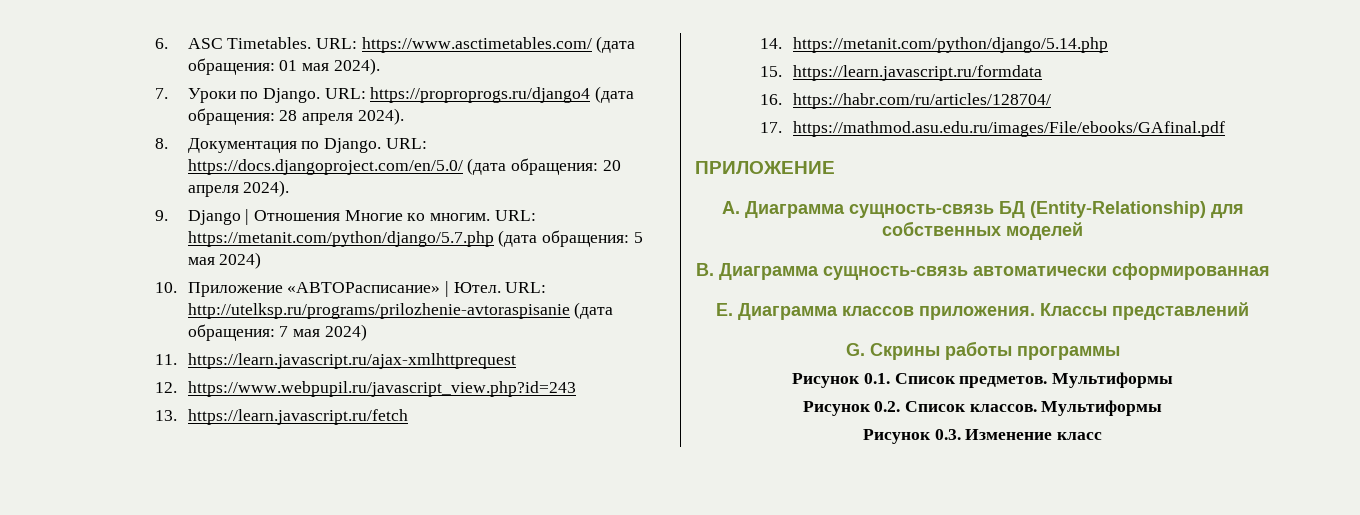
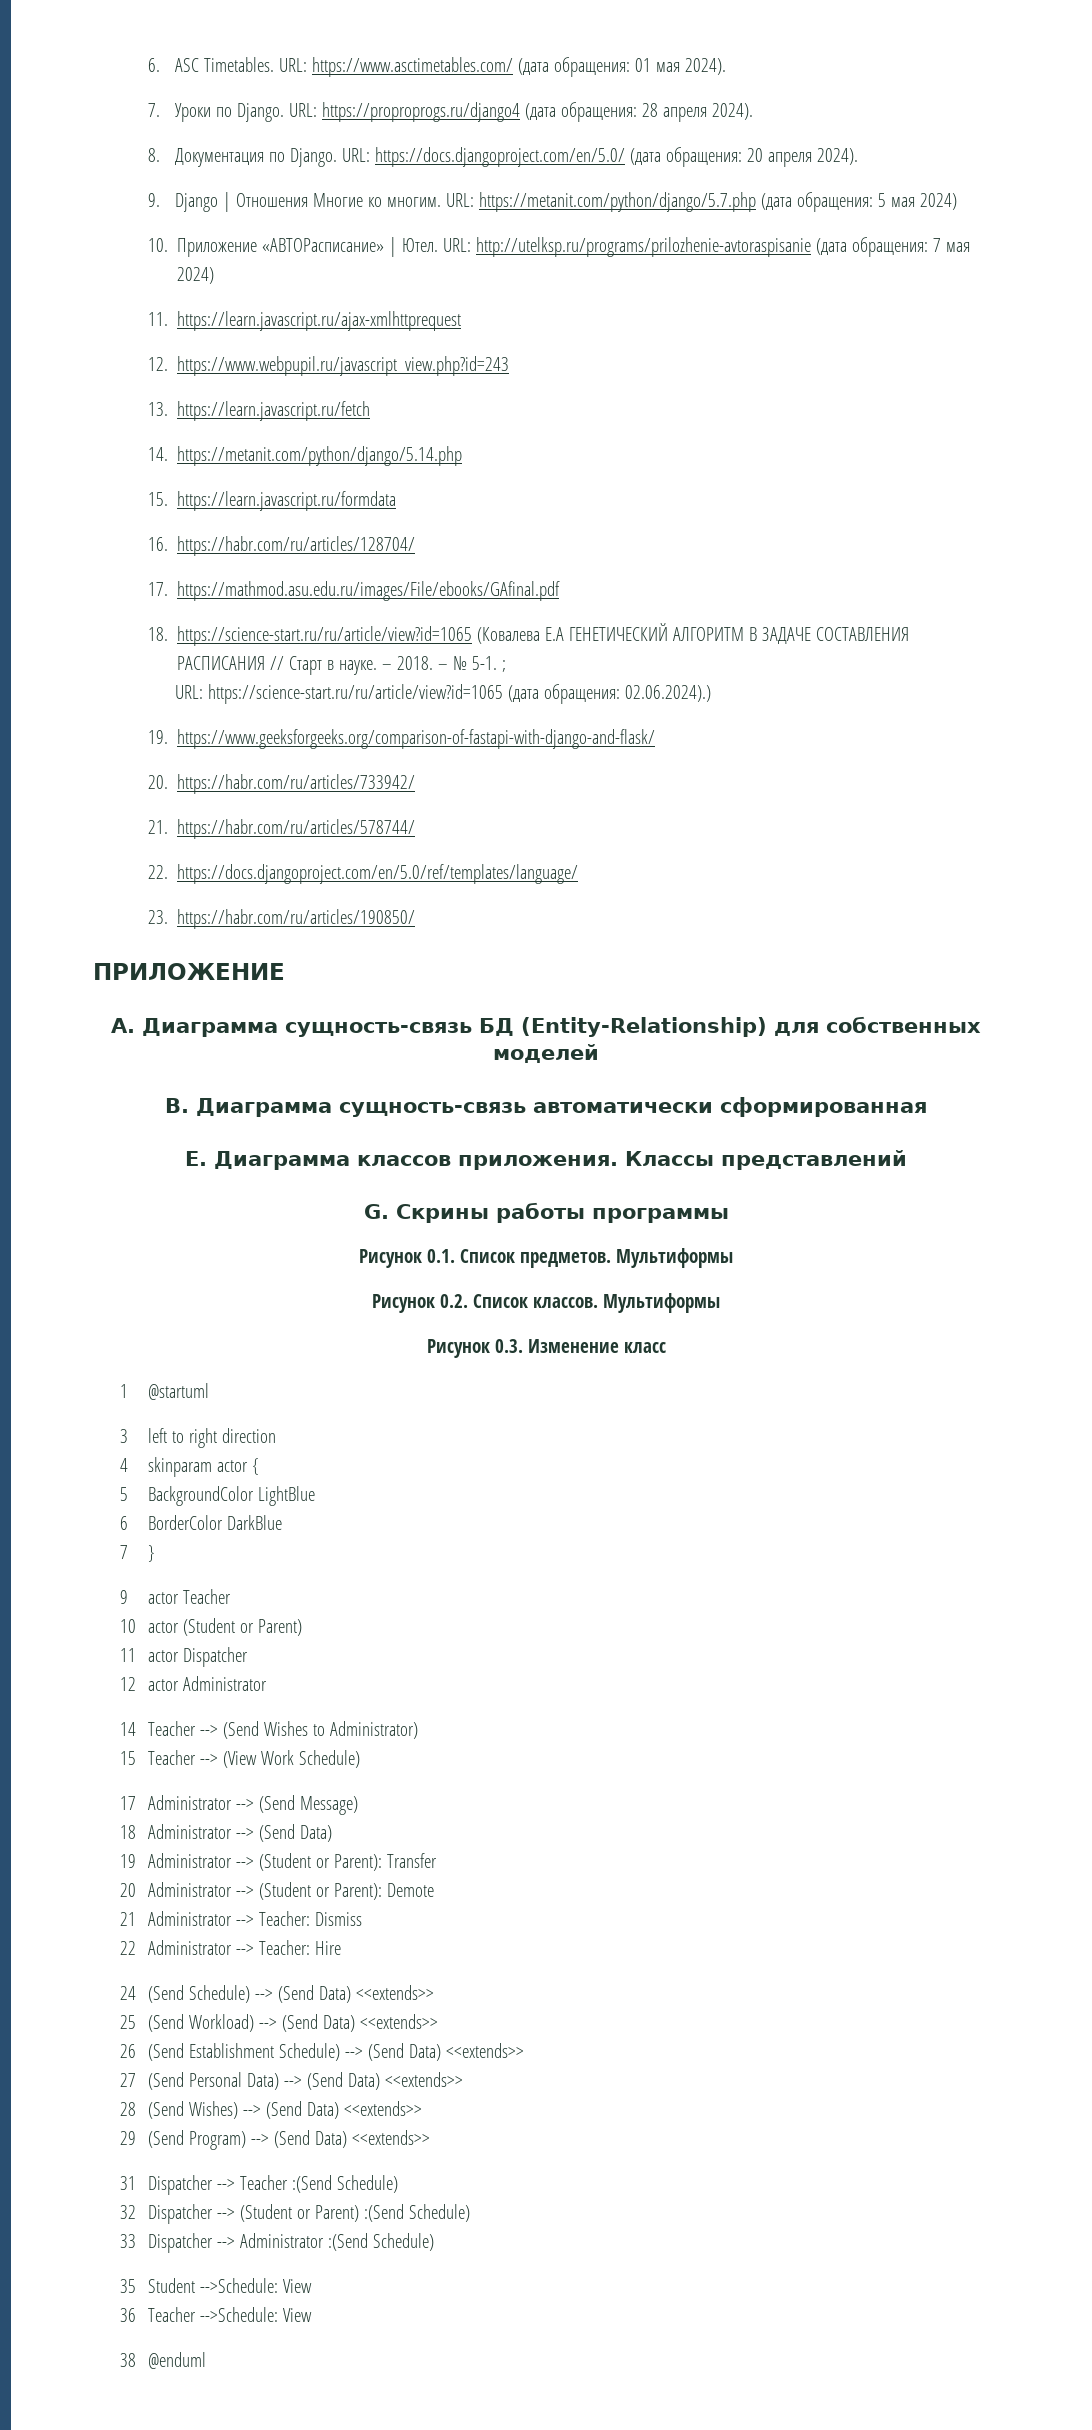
(1225, 129) none -> [147,623,909,646] [176,656,506,675] [175,684,712,704] [147,729,655,749] [147,774,415,794] [147,819,415,839] [147,864,578,884] [147,909,415,929] // 18. https://science-start.ru/ru/article/view?id=1065 (Ковалева Е.А ГЕНЕТИЧЕСКИЙ АЛГОРИТМ В ЗАДАЧЕ СОСТАВЛЕНИЯ РАСПИСАНИЯ // Старт в науке. – 2018. – № 5-1. ; // URL: https://science-start.ru/ru/article/view?id=1065 (дата обращения: 02.06.2024).) // 19. https://www.geeksforgeeks.org/comparison-of-fastapi-with-django-and-flask/ // 20. https://habr.com/ru/articles/733942/ // 21. https://habr.com/ru/articles/578744/ // 22. https://docs.djangoproject.com/en/5.0/ref/templates/language/ // 23. https://habr.com/ru/articles/190850/
(1103, 436) none -> [120,1383,209,1400] [120,1428,276,1448] [120,1457,259,1477] [120,1486,315,1506] [120,1515,282,1530] [120,1545,155,1562] [120,1589,231,1604] [120,1618,302,1636] [120,1647,248,1667] [120,1676,267,1691] [120,1721,418,1739] [120,1750,360,1768] [120,1795,358,1815] [120,1824,332,1842] [120,1853,437,1871] [120,1882,434,1900] [120,1911,362,1926] [120,1940,341,1955] [120,1985,434,2003] [120,2014,438,2032] [120,2043,524,2061] [120,2072,463,2090] [120,2101,422,2119] [120,2130,430,2150] [120,2175,398,2195] [120,2204,470,2224] [120,2233,434,2253] [120,2278,312,2293] [120,2307,312,2322] [120,2352,206,2369] // 1 @startuml // 3 left to right direction // 4 skinparam actor { // 5 BackgroundColor LightBlue // 6 BorderColor DarkBlue // 7 } // 9 actor Teacher // 10 actor (Student or Parent) // 11 actor Dispatcher // 12 actor Administrator // 14 Teacher --> (Send Wishes to Administrator) // 15 Teacher --> (View Work Schedule) // 17 Administrator --> (Send Message) // 18 Administrator --> (Send Data) // 19 Administrator --> (Student or Parent): Transfer // 20 Administrator --> (Student or Parent): Demote // 21 Administrator --> Teacher: Dismiss // 22 Administrator --> Teacher: Hire // 24 (Send Schedule) --> (Send Data) <<extends>> // 25 (Send Workload) --> (Send Data) <<extends>> // 26 (Send Establishment Schedule) --> (Send Data) <<extends>> // 27 (Send Personal Data) --> (Send Data) <<extends>> // 28 (Send Wishes) --> (Send Data) <<extends>> // 29 (Send Program) --> (Send Data) <<extends>> // 31 Dispatcher --> Teacher :(Send Schedule) // 32 Dispatcher --> (Student or Parent) :(Send Schedule) // 33 Dispatcher --> Administrator :(Send Schedule) // 35 Student -->Schedule: View // 36 Teacher -->Schedule: View // 38 @enduml

